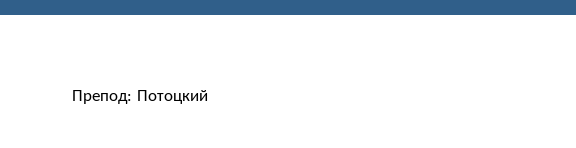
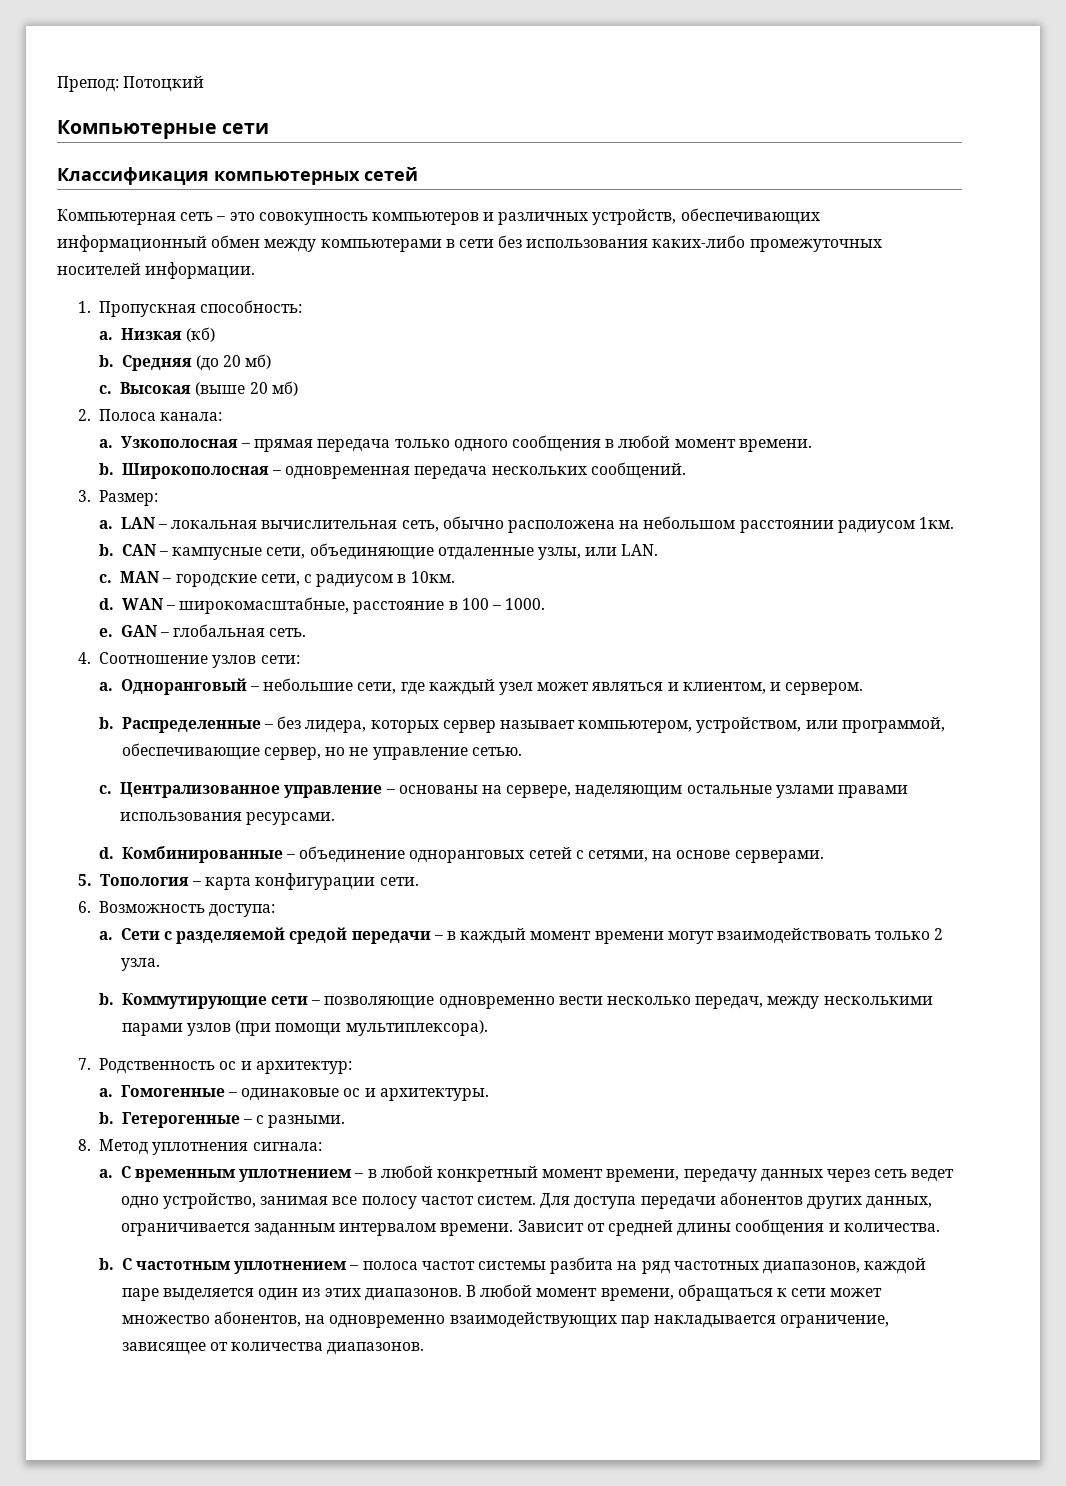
(208, 97) none -> [57,120,270,139] [57,167,418,185] [57,208,820,225] [57,235,882,252] [57,262,256,279] [78,300,303,317] [99,327,216,342] [99,354,272,371] [99,381,298,396] [78,409,223,421] [99,435,812,452] [99,462,686,479] [78,490,159,506] [99,516,954,533] [99,543,659,560] [99,571,455,587] [99,597,546,614] [99,624,307,637] [78,652,300,668] [99,678,864,695] [99,716,945,733] [121,743,522,760] [99,782,908,798] [120,812,336,825] [99,846,824,863] [78,873,419,890] [78,901,276,917] [99,927,944,944] [120,958,160,971] [99,993,933,1009] [121,1020,488,1036] [78,1058,352,1074] [99,1085,489,1101] [99,1112,346,1128] [78,1139,322,1155] [99,1165,955,1182] [120,1192,933,1209] [120,1219,940,1236] [99,1257,927,1274] [121,1284,883,1301] [121,1311,890,1328] [121,1342,425,1355] // Компьютерные сети // Классификация компьютерных сетей // Компьютерная сеть – это совокупность компьютеров и различных устройств, обеспечивающих информационный обмен между компьютерами в сети без использования каких-либо промежуточных носителей информации. // 1. Пропускная способность: // a. Низкая (кб) // b. Средняя (до 20 мб) // c. Высокая (выше 20 мб) // 2. Полоса канала: // a. Узкополосная – прямая передача только одного сообщения в любой момент времени. // b. Широкополосная – одновременная передача нескольких сообщений. // 3. Размер: // a. LAN – локальная вычислительная сеть, обычно расположена на небольшом расстоянии радиусом 1км. // b. CAN – кампусные сети, объединяющие отдаленные узлы, или LAN. // c. MAN – городские сети, с радиусом в 10км. // d. WAN – широкомасштабные, расстояние в 100 – 1000. // e. GAN – глобальная сеть. // 4. Соотношение узлов сети: // a. Одноранговый – небольшие сети, где каждый узел может являться и клиентом, и сервером. // b. Распределенные – без лидера, которых сервер называет компьютером, устройством, или программой, обеспечивающие сервер, но не управление сетью. // c. Централизованное управление – основаны на сервере, наделяющим остальные узлами правами использования ресурсами. // d. Комбинированные – объединение одноранговых сетей с сетями, на основе серверами. // 5. Топология – карта конфигурации сети. // 6. Возможность доступа: // a. Сети с разделяемой средой передачи – в каждый момент времени могут взаимодействовать только 2 узла. // b. Коммутирующие сети – позволяющие одновременно вести несколько передач, между несколькими парами узлов (при помощи мультиплексора). // 7. Родственность ос и архитектур: // a. Гомогенные – одинаковые ос и архитектуры. // b. Гетерогенные – с разными. // 8. Метод уплотнения сигнала: // a. С временным уплотнением – в любой конкретный момент времени, передачу данных через сеть ведет одно устройство, занимая все полосу частот систем. Для доступа передачи абонентов других данных, ограничивается заданным интервалом времени. Зависит от средней длины сообщения и количества. // b. С частотным уплотнением – полоса частот системы разбита на ряд частотных диапазонов, каждой паре выделяется один из этих диапазонов. В любой момент времени, обращаться к сети может множество абонентов, на одновременно взаимодействующих пар накладывается ограничение, зависящее от количества диапазонов.

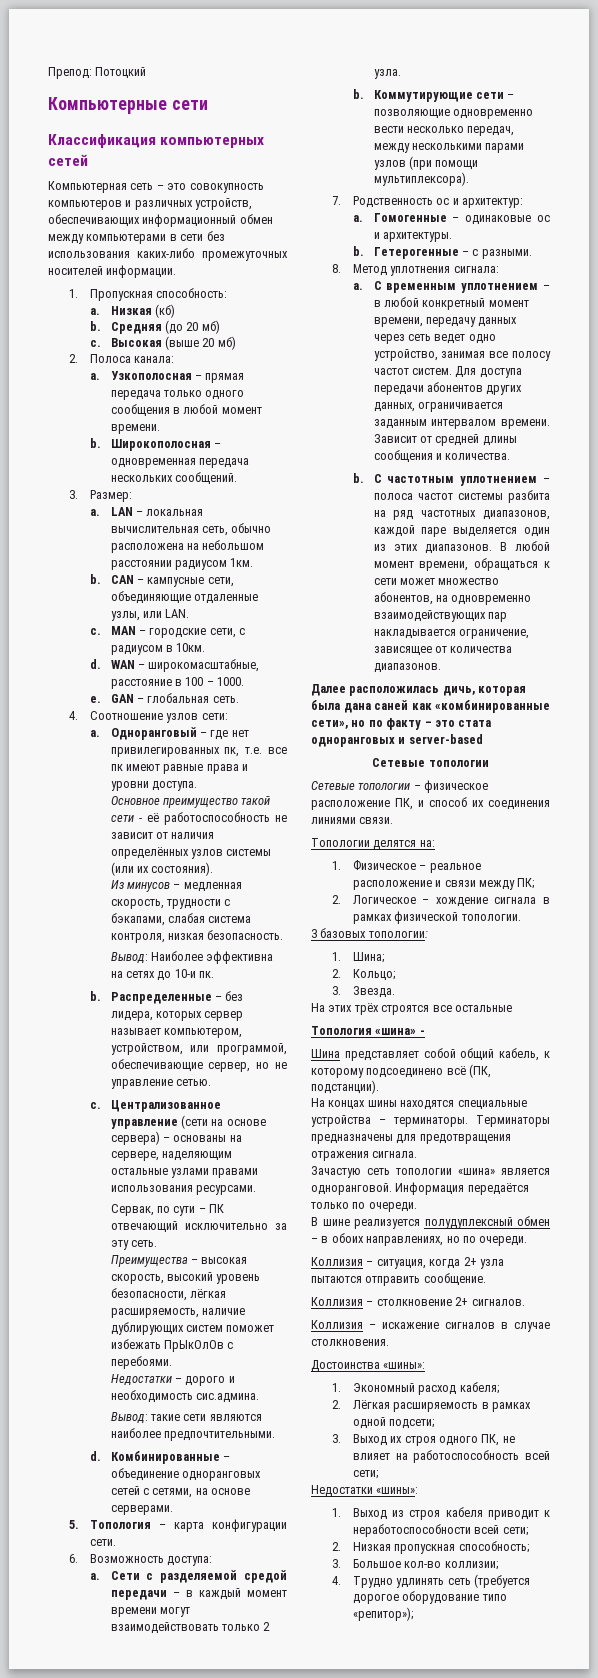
[263,678,864,695] небольшие сети, где каждый узел может являться и клиентом, и сервером. -> [210,730,249,740] [110,747,287,757] [110,764,249,774] [110,781,198,791] [110,796,271,808] [110,812,287,825] [110,832,215,839] [110,847,272,859] [110,862,214,876] [110,880,242,892] [110,899,231,909] [110,913,252,926] [110,930,284,943] [110,951,274,964] [110,969,215,981] где нет привилегированных пк, т.е. все пк имеют равные права и уровни доступа. // Основное преимущество такой сети - её работоспособность не зависит от наличия определённых узлов системы (или их состояния). // Из минусов – медленная скорость, трудности с бэкапами, слабая система контроля, низкая безопасность. // Вывод: Наиболее эффективна на сетях до 10-и пк.
(383, 791) none -> [181,1115,266,1129] [110,1131,160,1145] (сети на основе сервера)
(336, 818) none -> [110,1204,225,1216] [110,1221,287,1233] [110,1240,158,1250] [110,1255,248,1267] [110,1272,261,1284] [110,1288,227,1301] [110,1308,246,1318] [110,1322,275,1335] [110,1339,234,1352] [110,1356,172,1369] [110,1374,235,1386] [110,1390,260,1403] [110,1412,262,1424] [110,1428,276,1441] // Сервак, по сути – ПК отвечающий исключительно за эту сеть. // Преимущества – высокая скорость, высокий уровень безопасности, лёгкая расширяемость, наличие дублирующих систем поможет избежать ПрЫкОлОв с перебоями. // Недостатки – дорого и необходимость сис.админа. // Вывод: такие сети являются наиболее предпочтительными.
(425, 1348) none -> [311,684,527,696] [311,700,550,713] [311,718,492,730] [311,734,483,747] [372,758,489,767] [311,780,489,793] [311,797,550,810] [311,817,394,824] [311,838,435,850] [331,860,481,873] [352,878,535,890] [331,895,550,907] [352,911,521,924] [311,928,428,938] [331,952,384,963] [331,969,395,981] [331,986,395,998] [311,1003,512,1015] [311,1026,425,1035] [311,1048,550,1061] [311,1064,492,1078] [311,1080,379,1094] [311,1098,527,1110] [311,1115,550,1127] [311,1134,511,1144] [311,1151,418,1161] [311,1166,550,1178] [311,1182,529,1195] [311,1202,417,1212] [311,1216,550,1229] [311,1233,528,1246] [311,1257,504,1269] [311,1273,486,1286] [311,1297,525,1306] [311,1320,550,1332] [311,1339,389,1346] [311,1360,426,1372] [331,1382,499,1395] [331,1400,531,1412] [352,1417,435,1429] [331,1434,515,1446] [352,1450,550,1463] [352,1470,378,1479] [311,1485,419,1497] [331,1507,550,1520] [352,1524,528,1537] [331,1541,529,1554] [331,1559,498,1570] [331,1574,530,1588] [352,1591,507,1604] [352,1607,413,1621] // Далее расположилась дичь, которая была дана саней как «комбинированные сети», но по факту – это стата одноранговых и server-based // Сетевые топологии // Сетевые топологии – физическое расположение ПК, и способ их соединения линиями связи. // Топологии делятся на: // 1. Физическое – реальное расположение и связи между ПК; // 2. Логическое – хождение сигнала в рамках физической топологии. // 3 базовых топологии: // 1. Шина; // 2. Кольцо; // 3. Звезда. // На этих трёх строятся все остальные // Топология «шина» - // Шина представляет собой общий кабель, к которому подсоединено всё (ПК, подстанции). // На концах шины находятся специальные устройства – терминаторы. Терминаторы предназначены для предотвращения отражения сигнала. // Зачастую сеть топологии «шина» является одноранговой. Информация передаётся только по очереди. // В шине реализуется полудуплексный обмен – в обоих направлениях, но по очереди. // Коллизия – ситуация, когда 2+ узла пытаются отправить сообщение. // Коллизия – столкновение 2+ сигналов. // Коллизия – искажение сигналов в случае столкновения. // Достоинства «шины»: // 1. Экономный расход кабеля; // 2. Лёгкая расширяемость в рамках одной подсети; // 3. Выход их строя одного ПК, не влияет на работоспособность всей сети; // Недостатки «шины»: // 1. Выход из строя кабеля приводит к неработоспособности всей сети; // 2. Низкая пропускная способность; // 3. Большое кол-во коллизии; // 4. Трудно удлинять сеть (требуется дорогое оборудование типо «репитор»);

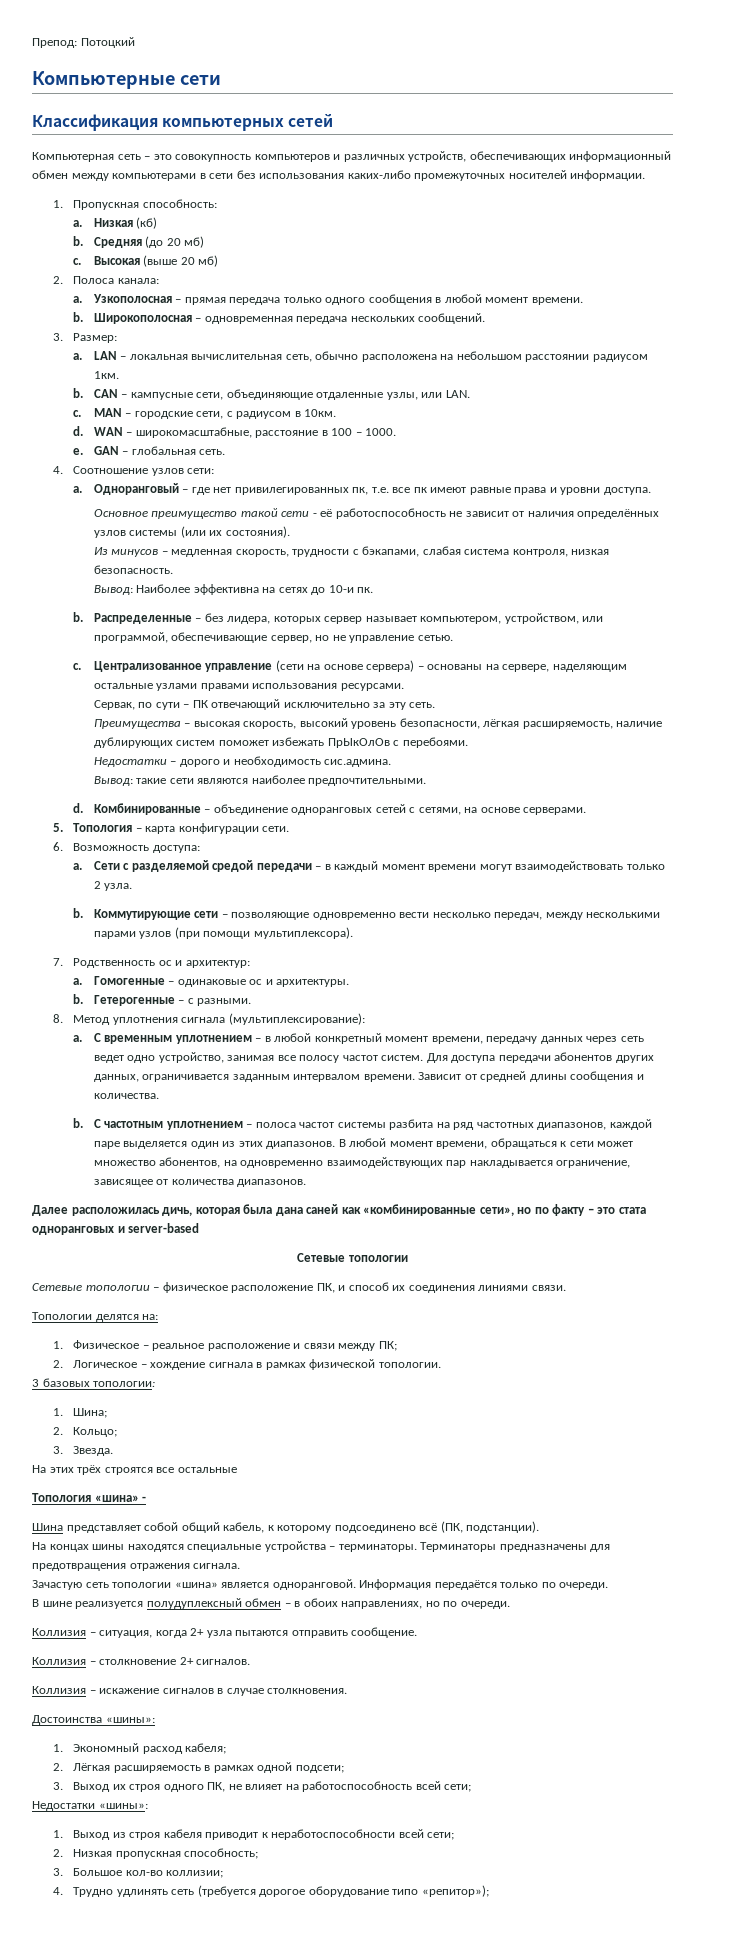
[453,266,499,273] сигнала: -> [181,1013,365,1025] сигнала (мультиплексирование):

